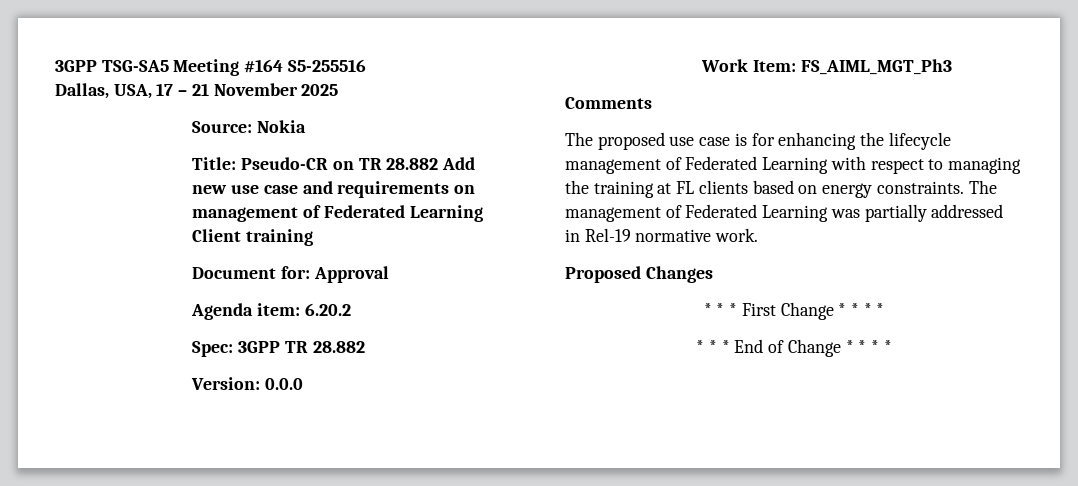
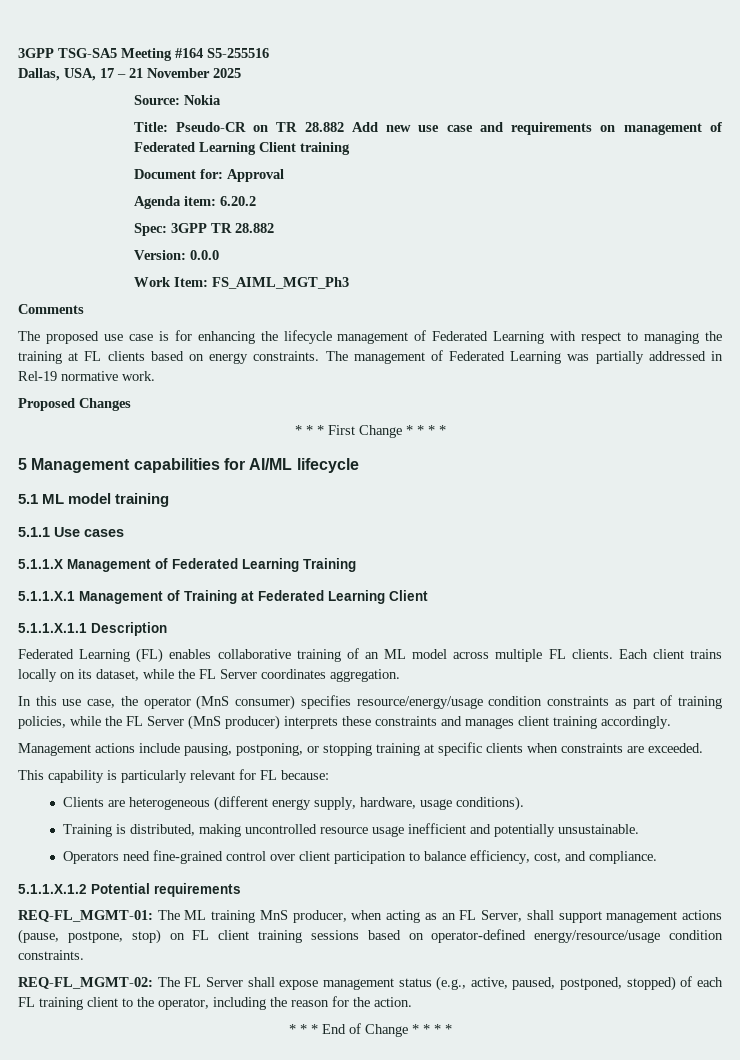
(885, 309) none -> [18,458,359,473] [18,493,170,507] [18,527,124,537] [18,558,356,572] [18,590,428,604] [18,622,167,636] [18,648,722,663] [18,669,400,682] [18,695,723,710] [18,715,671,730] [18,742,703,756] [18,769,329,783] [62,796,524,811] [62,823,639,837] [62,850,657,864] [18,883,241,897] [18,910,723,923] [18,929,723,944] [18,950,84,960] [18,976,723,991] [18,996,412,1010] // 5 Management capabilities for AI/ML lifecycle // 5.1 ML model training // 5.1.1 Use cases // 5.1.1.X Management of Federated Learning Training // 5.1.1.X.1 Management of Training at Federated Learning Client // 5.1.1.X.1.1 Description // Federated Learning (FL) enables collaborative training of an ML model across multiple FL clients. Each client trains locally on its dataset, while the FL Server coordinates aggregation. // In this use case, the operator (MnS consumer) specifies resource/energy/usage condition constraints as part of training policies, while the FL Server (MnS producer) interprets these constraints and manages client training accordingly. // Management actions include pausing, postponing, or stopping training at specific clients when constraints are exceeded. // This capability is particularly relevant for FL because: // Clients are heterogeneous (different energy supply, hardware, usage conditions). // Training is distributed, making uncontrolled resource usage inefficient and potentially unsustainable. // Operators need fine‑grained control over client participation to balance efficiency, cost, and compliance. // 5.1.1.X.1.2 Potential requirements // REQ‑FL_MGMT‑01: The ML training MnS producer, when acting as an FL Server, shall support management actions (pause, postpone, stop) on FL client training sessions based on operator‑defined energy/resource/usage condition constraints. // REQ‑FL_MGMT‑02: The FL Server shall expose management status (e.g., active, paused, postponed, stopped) of each FL training client to the operator, including the reason for the action.

